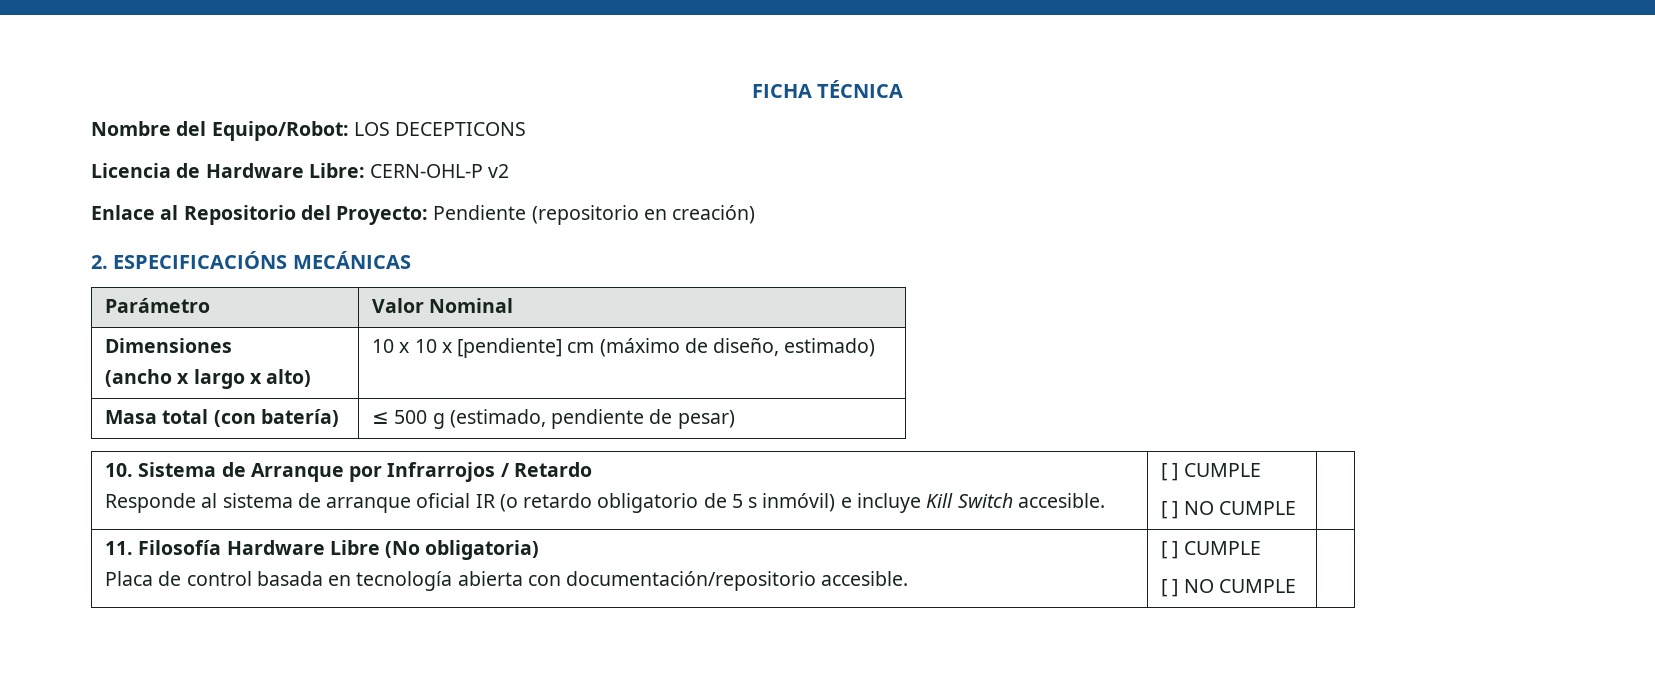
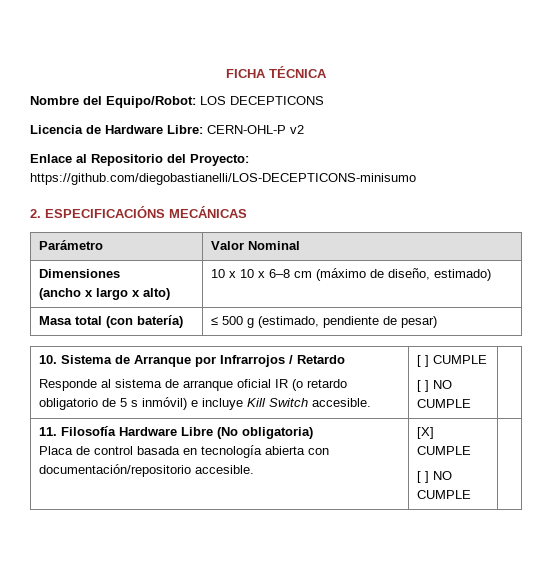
[433,205,756,225] Pendiente (repositorio en creación) -> [30,173,416,185] https://github.com/diegobastianelli/LOS-DECEPTICONS-minisumo
[457,338,563,358] [pendiente] -> [268,269,290,278] 6–8
[1161,541,1179,559] [ ] -> [416,427,434,439] [X]

